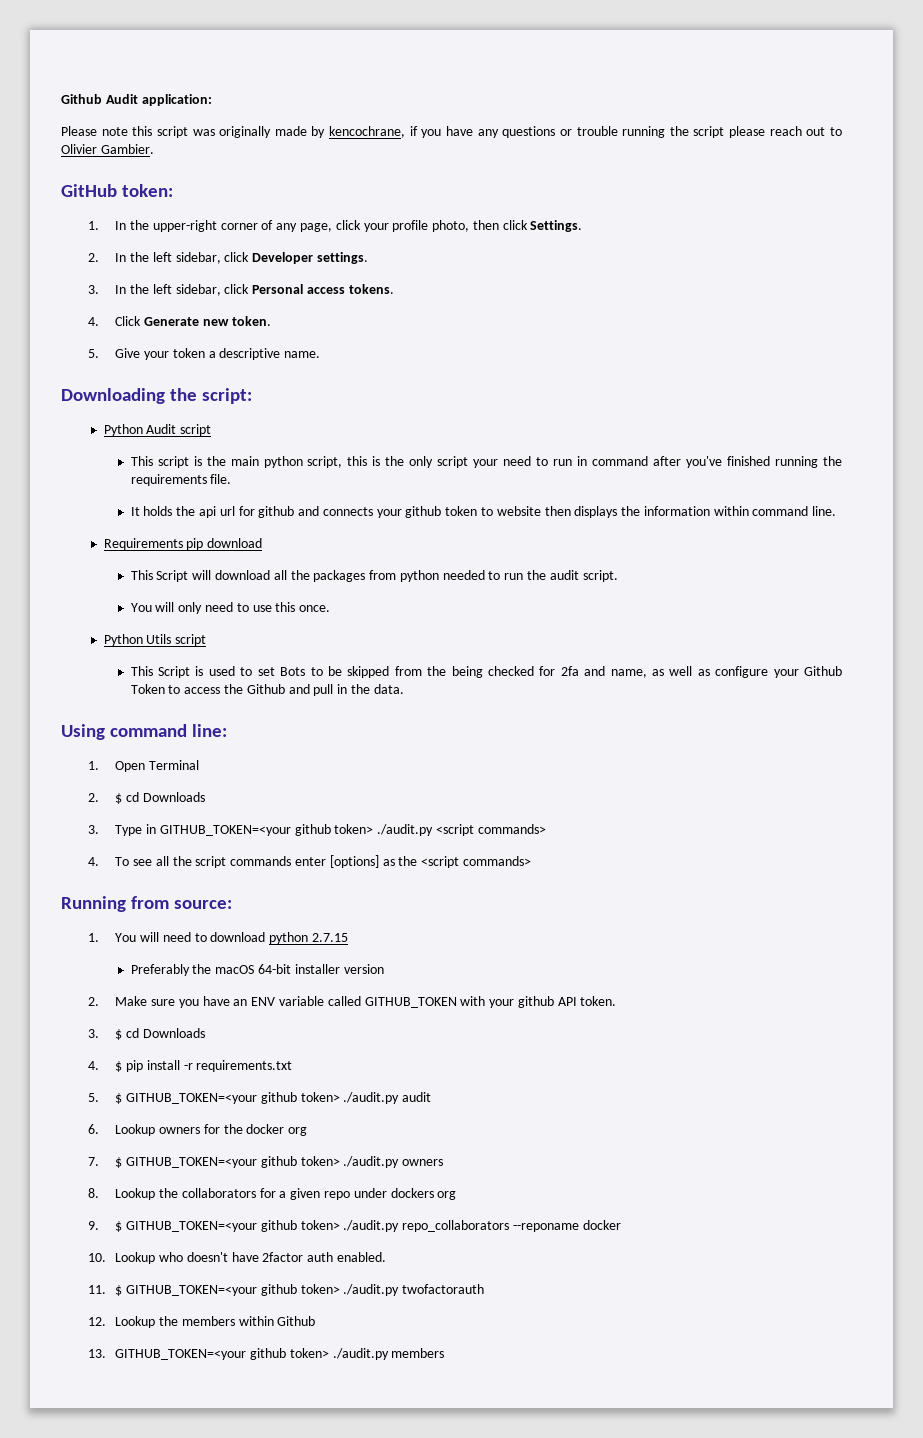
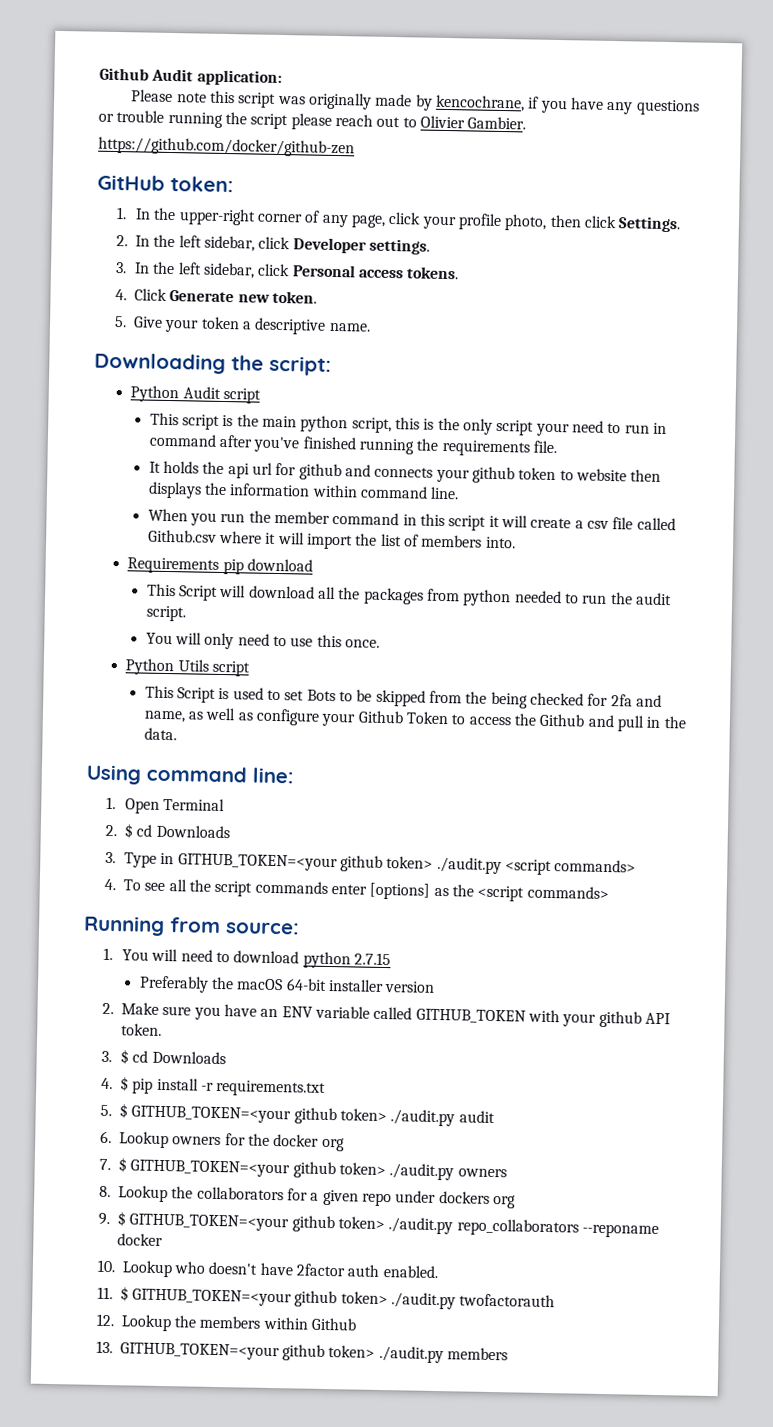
(154, 149) none -> [98,136,355,158] // https://github.com/docker/github-zen
(837, 511) none -> [147,508,676,531] [147,529,516,550] // When you run the member command in this script it will create a csv file called Github.csv where it will import the list of members into.

